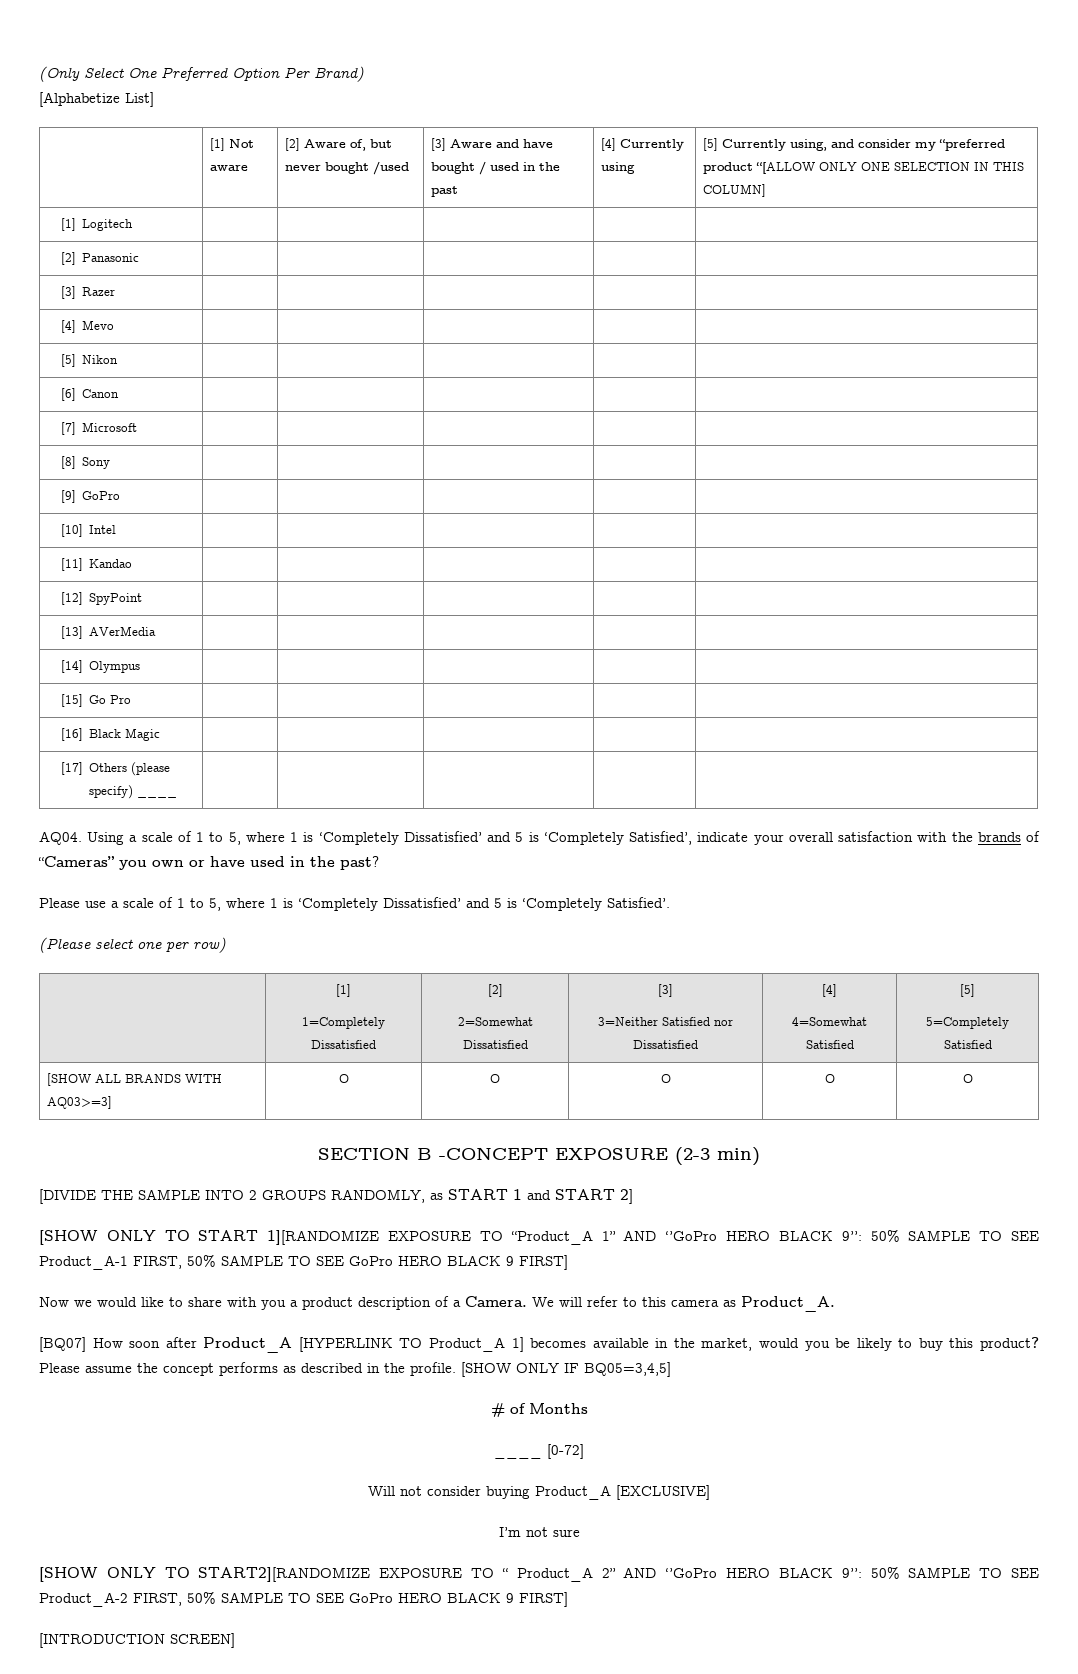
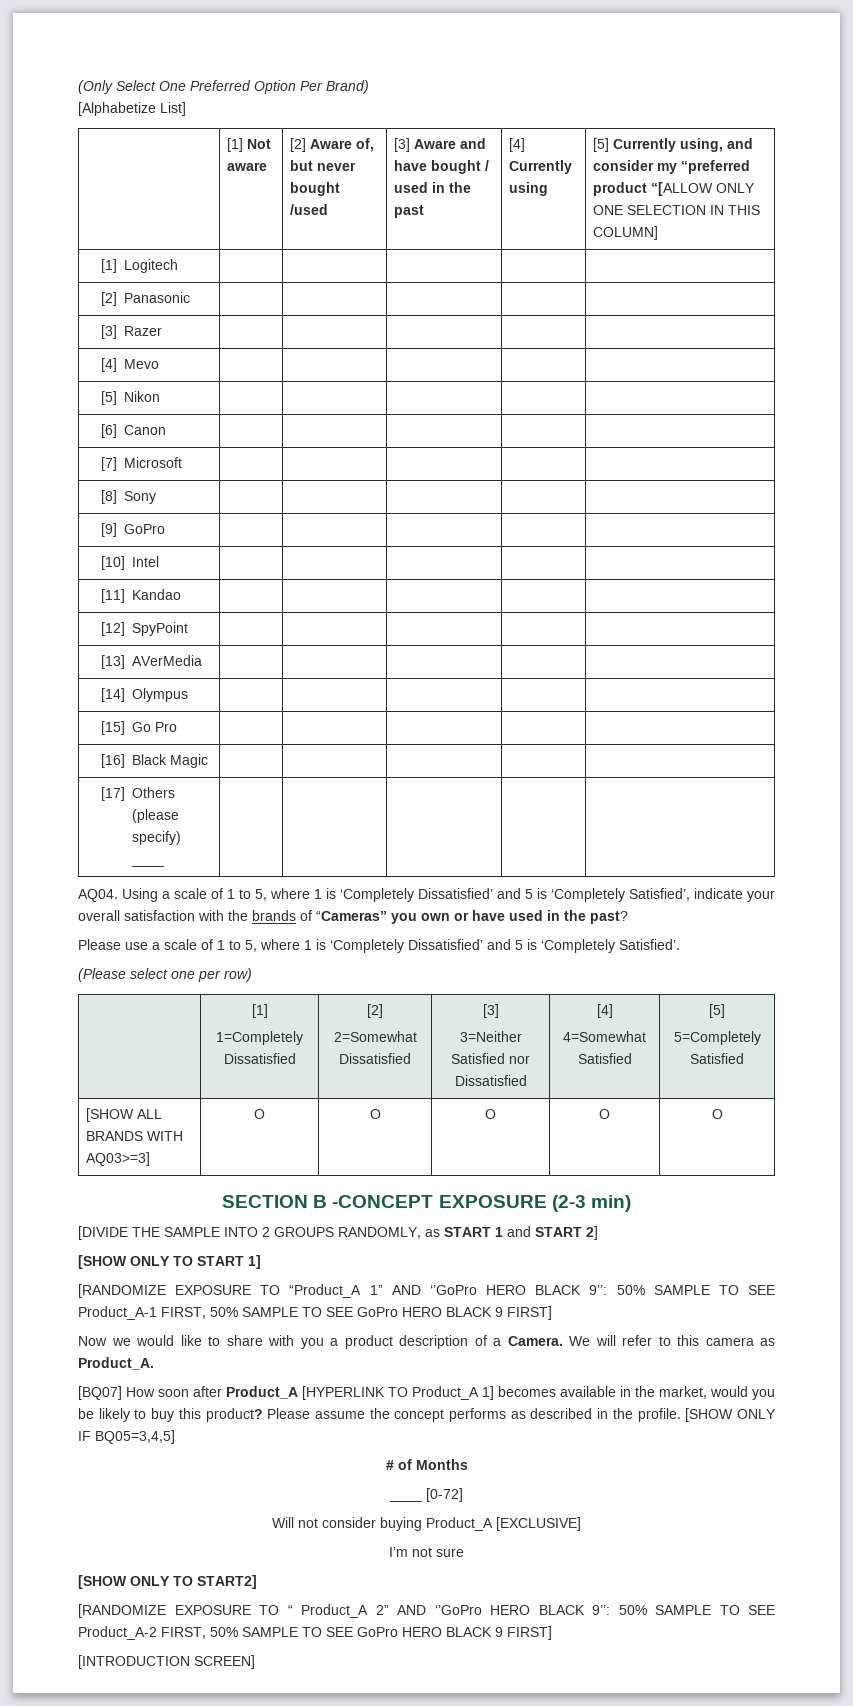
[267,1230,380,1245] 1][RANDOMIZE -> [248,1255,261,1269] [78,1284,166,1298] 1] // [RANDOMIZE
[198,1567,371,1582] START2][RANDOMIZE -> [197,1575,257,1589] [78,1604,166,1618] START2] // [RANDOMIZE

